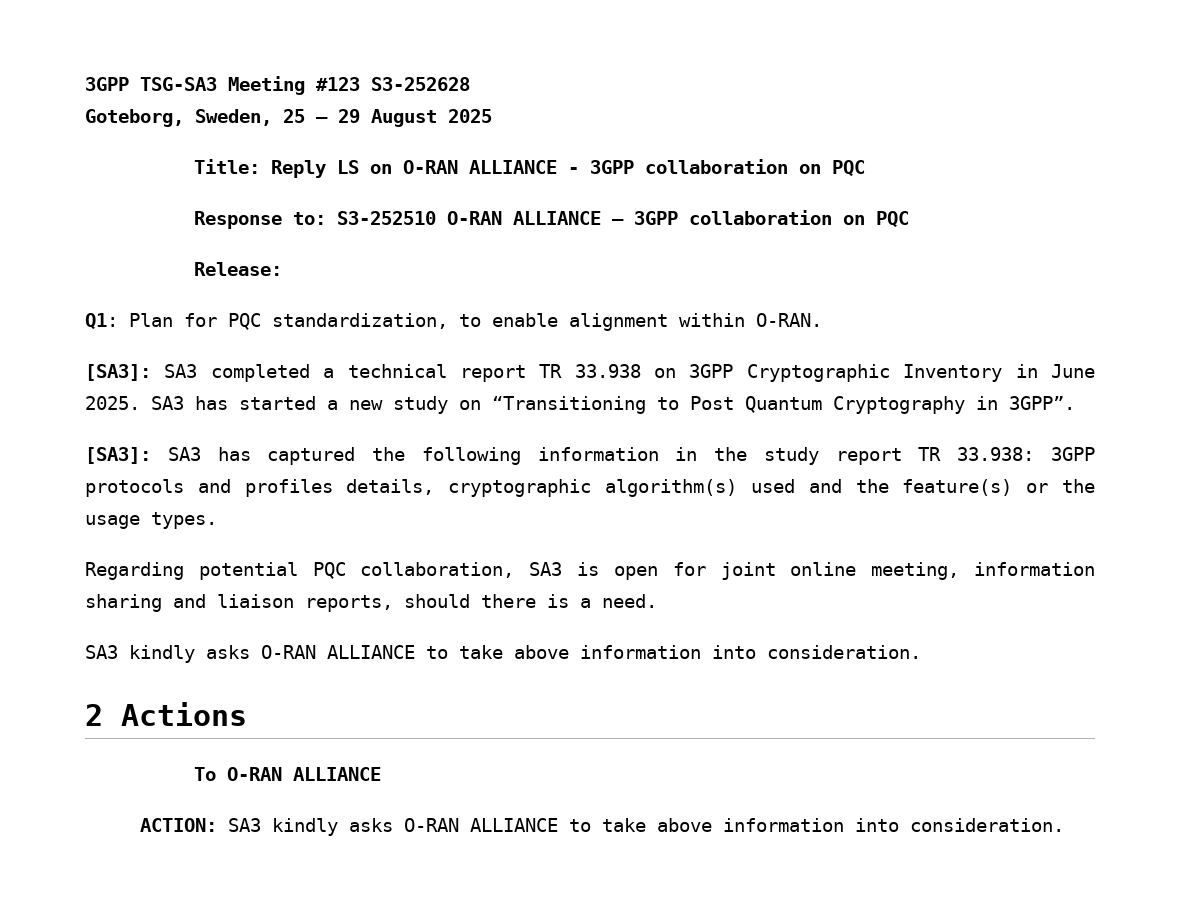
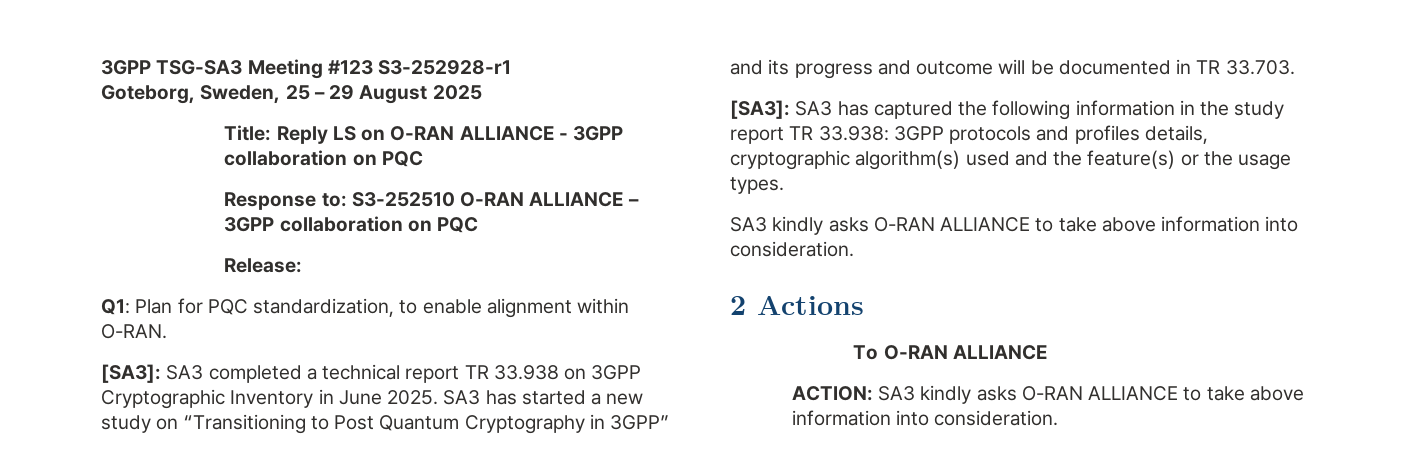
[371,77,470,91] S3-252628 -> [378,60,512,75] S3-252928-r1
[1009,396,1075,410] 3GPP”. -> [610,415,670,430] [730,59,1295,79] 3GPP” and its progress and outcome will be documented in TR 33.703.
[85,562,1096,580] [85,594,657,612] // Regarding potential PQC collaboration, SA3 is open for joint online meeting, information sharing and liaison reports, should there is a need. -> (784, 185) none

